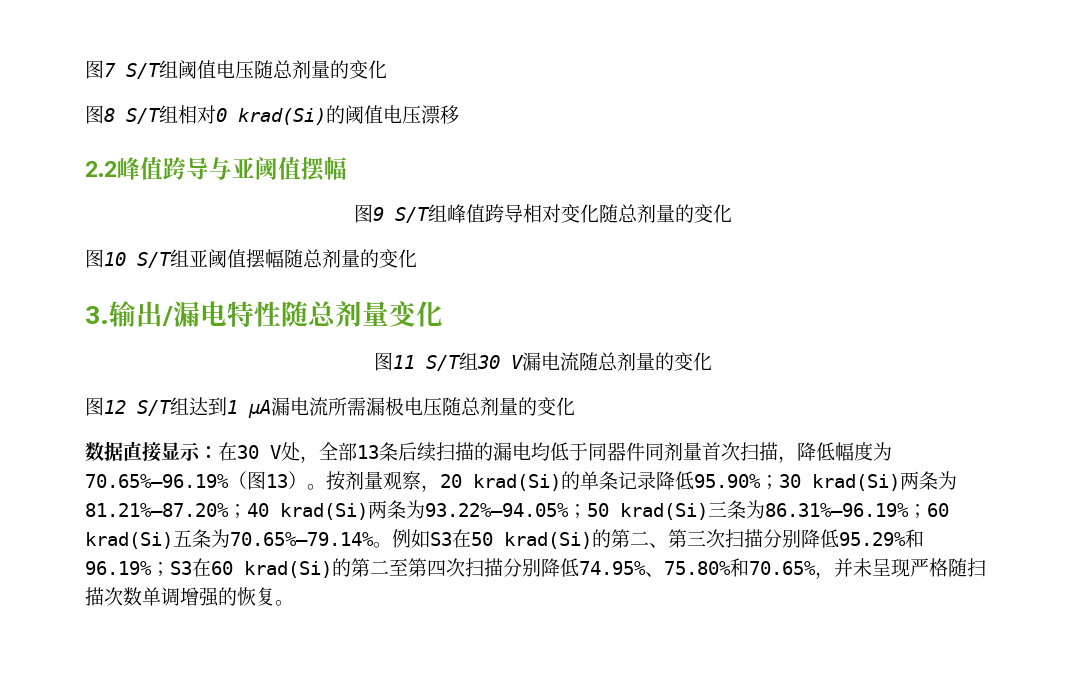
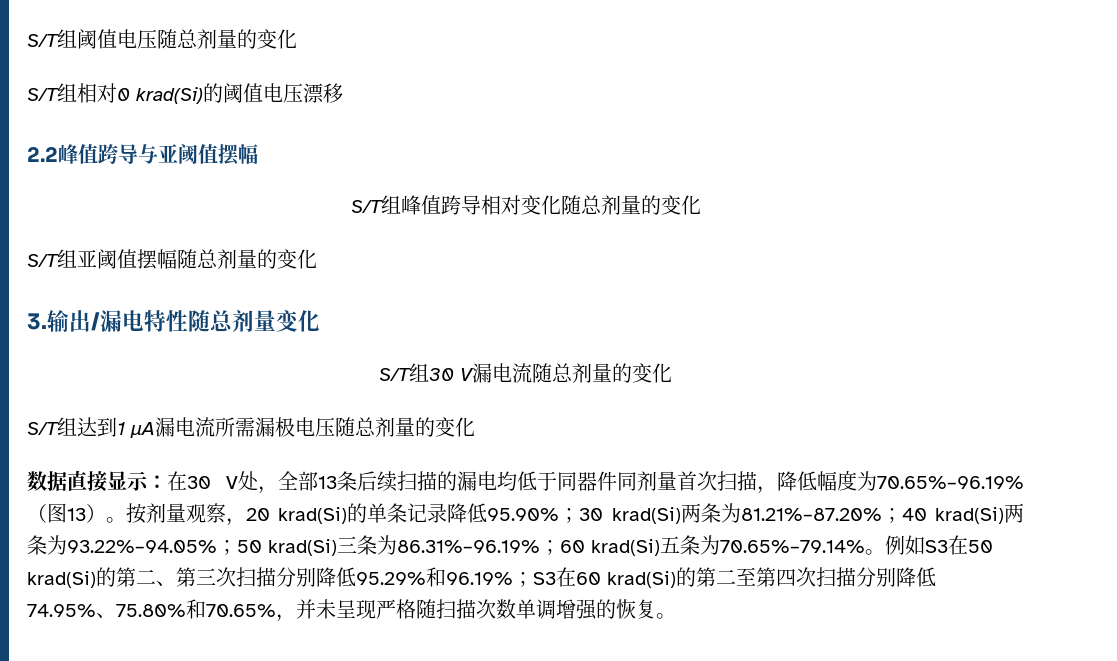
[85,60,116,79] 图7 -> (27, 40) none
[85,105,115,124] 图8 -> (297, 39) none
[353,204,384,223] 图9 -> (258, 154) none
[85,249,126,268] 图10 -> (701, 205) none
[373,352,415,371] 图11 -> (320, 321) none
[85,397,126,416] 图12 -> (672, 373) none

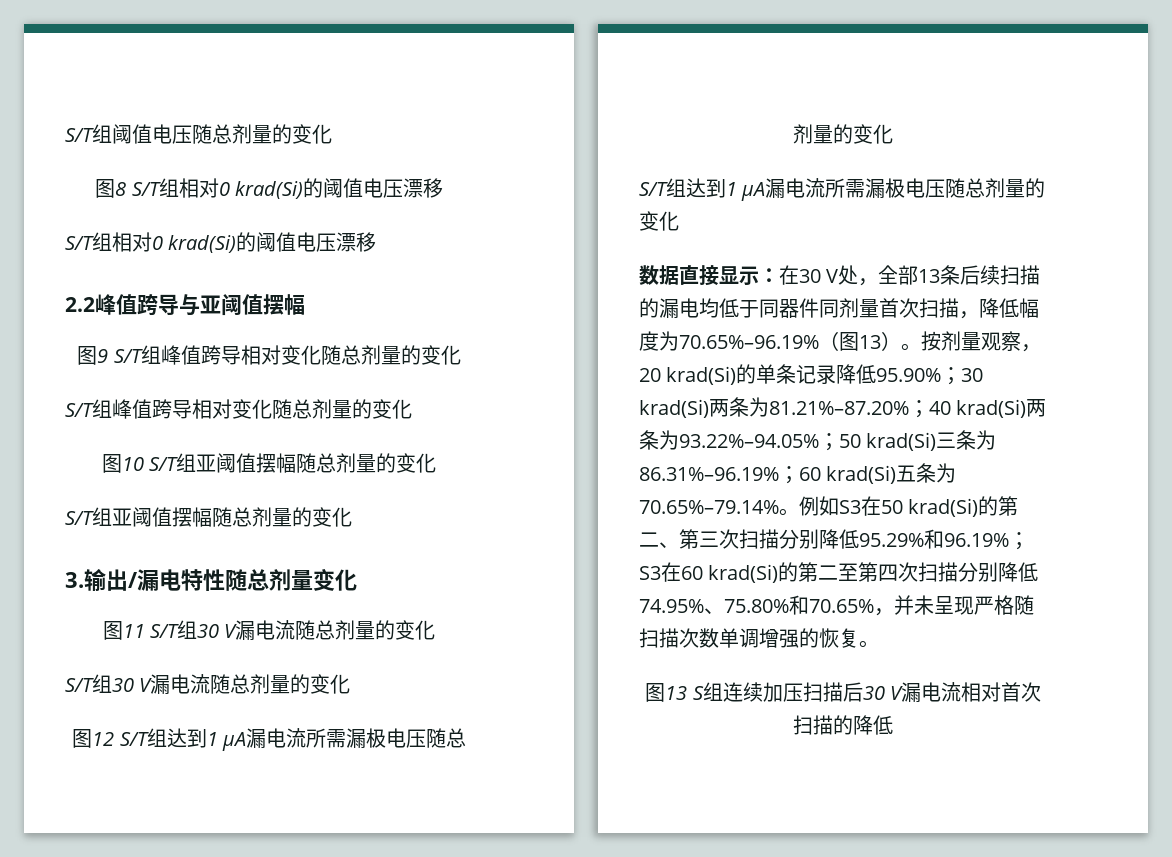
(297, 39) none -> [95,178,443,199] // 图8 S/T组相对0 krad(Si)的阈值电压漂移
[350,195,701,215] S/T组峰值跨导相对变化随总剂量的变化 -> [77,345,461,365] [65,399,412,419] [101,453,437,473] 图9 S/T组峰值跨导相对变化随总剂量的变化 // S/T组峰值跨导相对变化随总剂量的变化 // 图10 S/T组亚阈值摆幅随总剂量的变化
[379,363,672,383] S/T组30 V漏电流随总剂量的变化 -> [102,620,436,640] [65,674,351,694] [72,728,466,751] [793,124,893,144] 图11 S/T组30 V漏电流随总剂量的变化 // S/T组30 V漏电流随总剂量的变化 // 图12 S/T组达到1 µA漏电流所需漏极电压随总剂量的变化
(676, 616) none -> [645,682,1041,702] [793,715,893,735] // 图13 S组连续加压扫描后30 V漏电流相对首次扫描的降低

